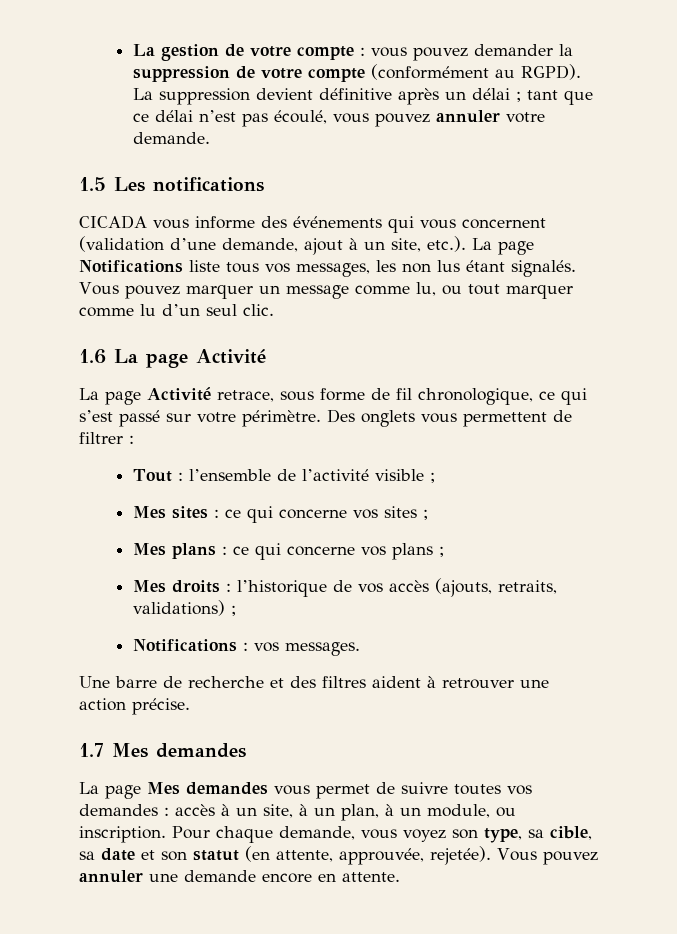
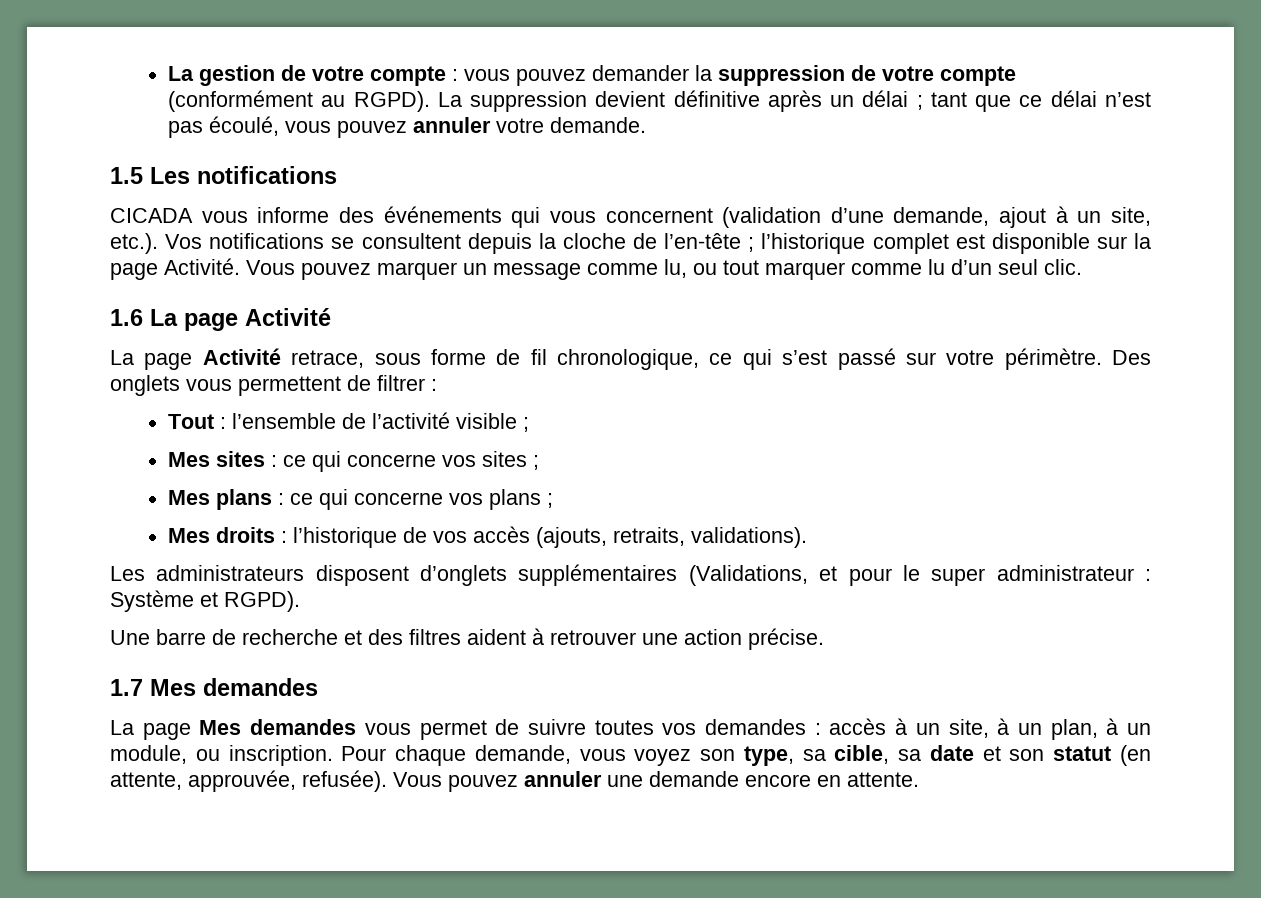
[472,238,534,255] [79,260,576,277] La page Notifications liste tous vos messages, les non lus étant signalés. -> [165,233,1151,254] [110,258,240,280] Vos notifications se consultent depuis la cloche de l’en-tête ; l’historique complet est disponible sur la page Activité.
[132,600,236,616] [132,639,360,656] validations) ; // Notifications : vos messages. -> [690,527,807,548] [110,564,1151,586] [110,590,300,612] validations). // Les administrateurs disposent d’onglets supplémentaires (Validations, et pour le super administrateur : Système et RGPD).
[430,846,491,865] rejetée). -> [302,770,387,792] refusée).

